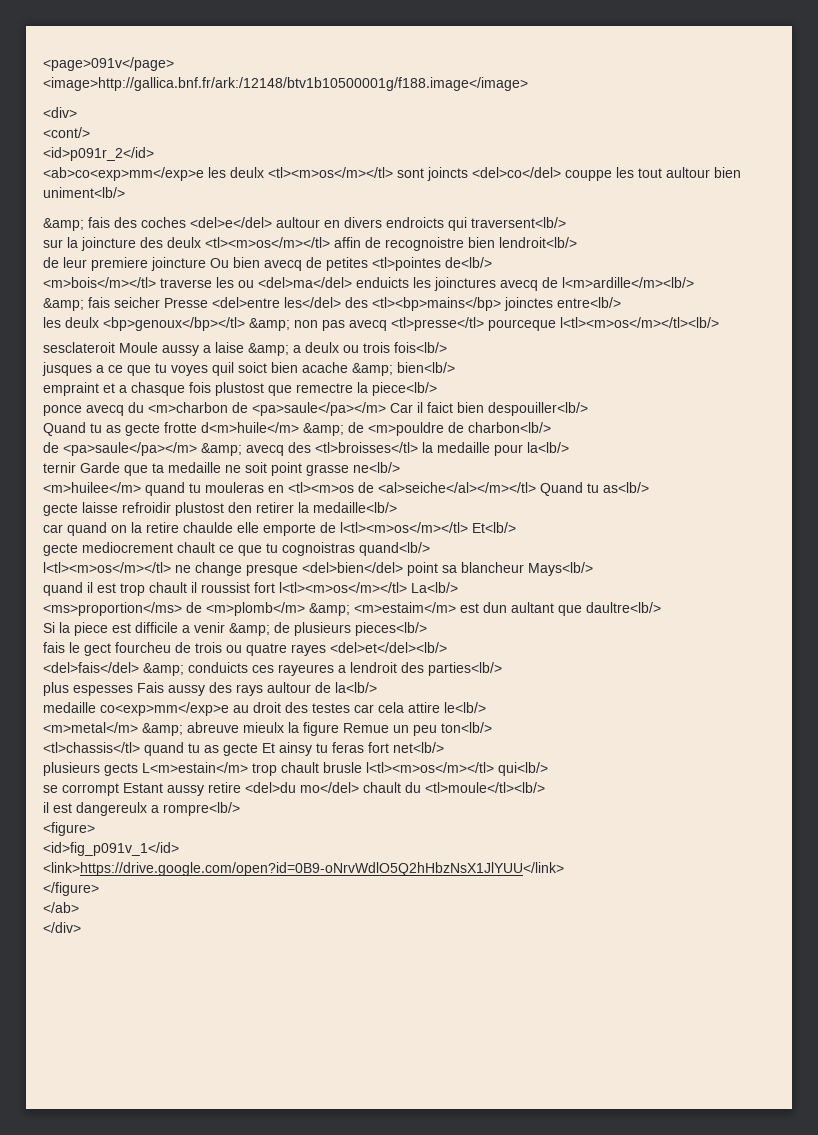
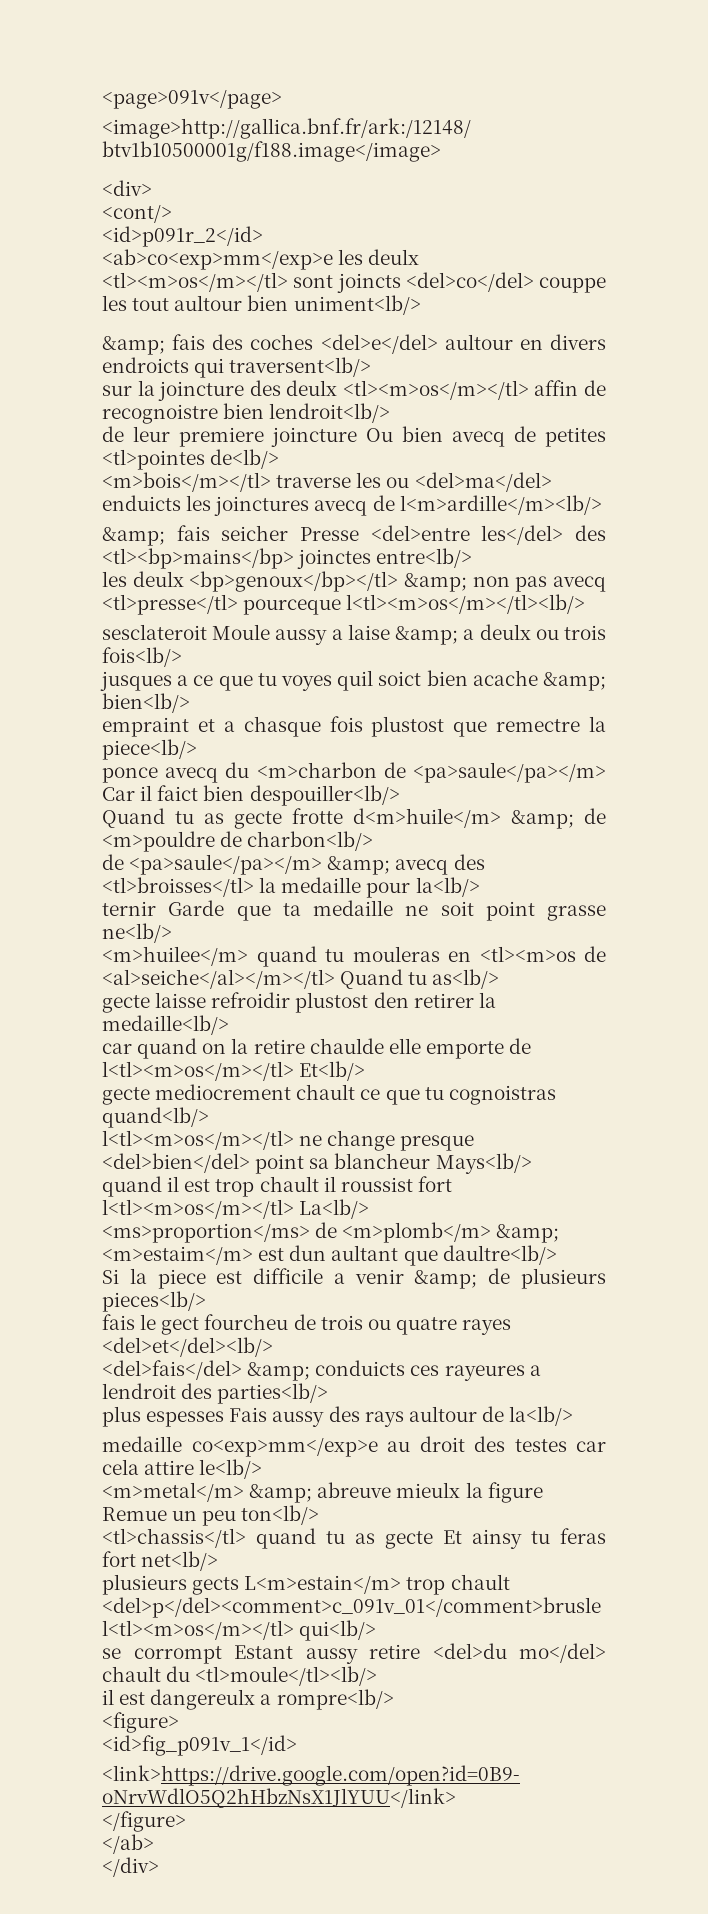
[323,762,362,773] brusle -> [102,1597,601,1618] <del>p</del><comment>c_091v_01</comment>brusle

